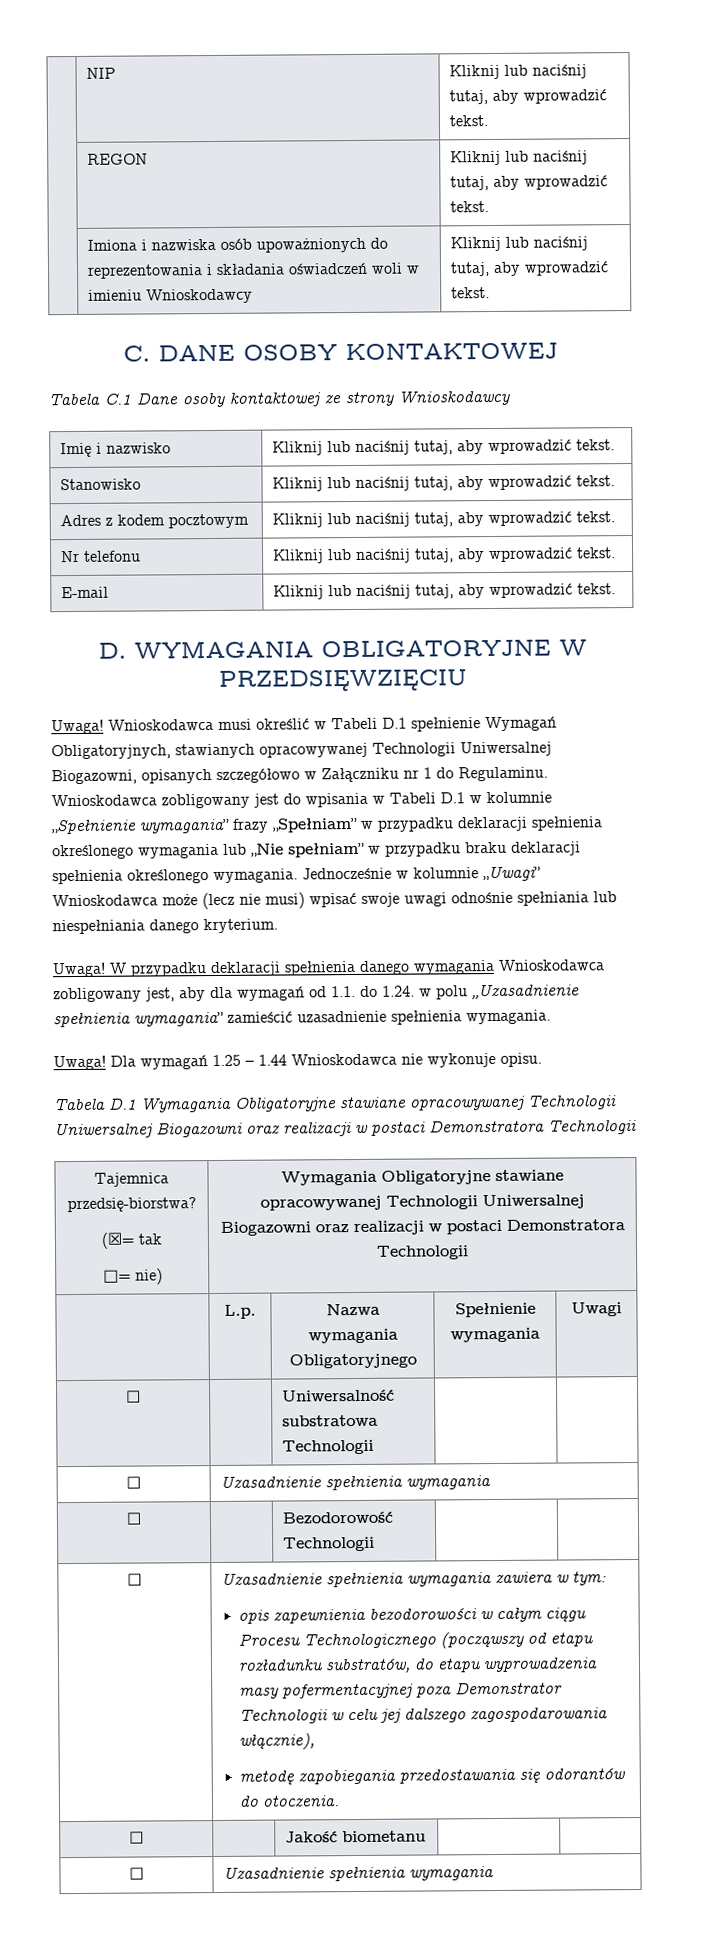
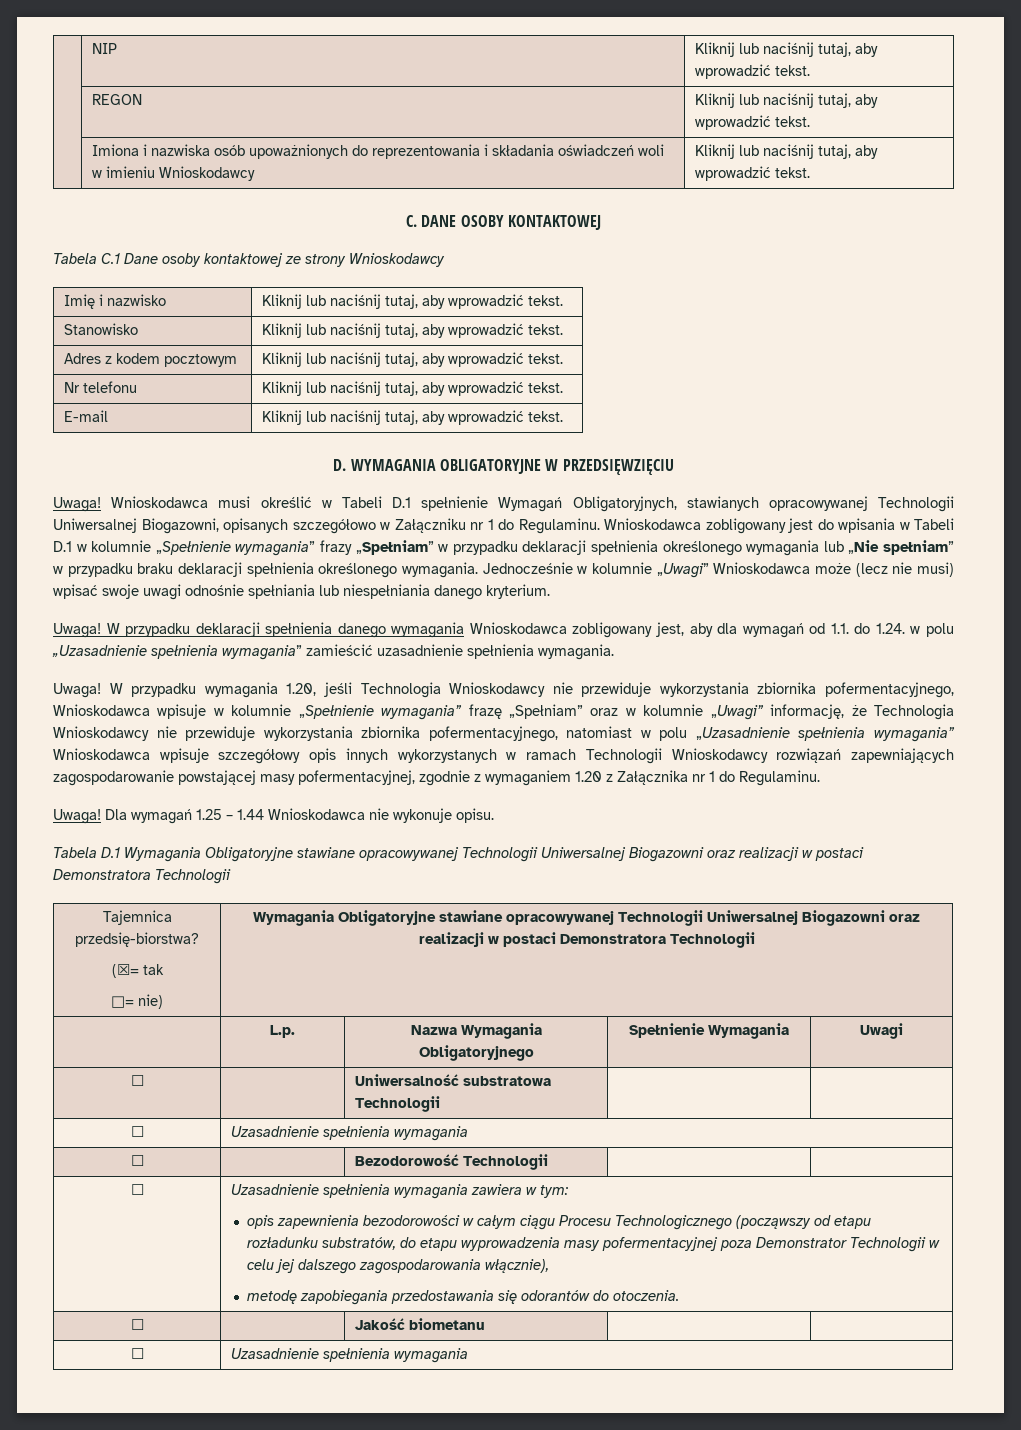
(551, 1017) none -> [53,682,955,698] [53,704,955,720] [53,726,955,742] [53,748,955,764] [53,770,820,786] // Uwaga! W przypadku wymagania 1.20, jeśli Technologia Wnioskodawcy nie przewiduje wykorzystania zbiornika pofermentacyjnego, Wnioskodawca wpisuje w kolumnie „Spełnienie wymagania” frazę „Spełniam” oraz w kolumnie „Uwagi” informację, że Technologia Wnioskodawcy nie przewiduje wykorzystania zbiornika pofermentacyjnego, natomiast w polu „Uzasadnienie spełnienia wymagania” Wnioskodawca wpisuje szczegółowy opis innych wykorzystanych w ramach Technologii Wnioskodawcy rozwiązań zapewniających zagospodarowanie powstającej masy pofermentacyjnej, zgodnie z wymaganiem 1.20 z Załącznika nr 1 do Regulaminu.
[307,1328,398,1344] wymagania -> [460,1023,542,1039] Wymagania
[450,1327,540,1343] wymagania -> [708,1023,789,1039] Wymagania

